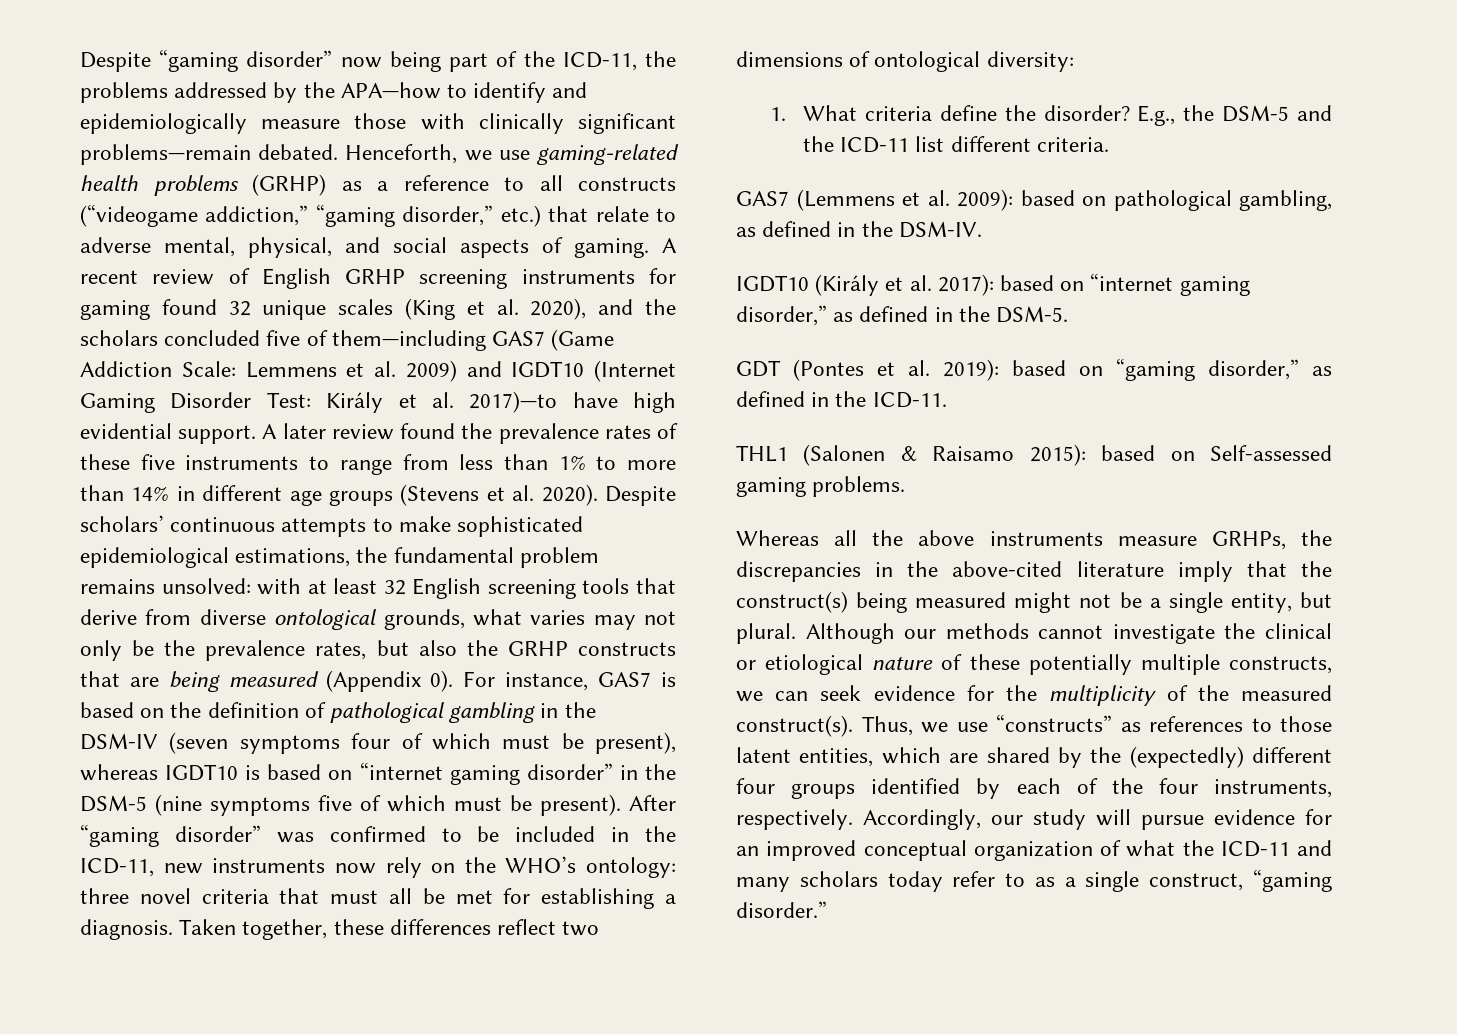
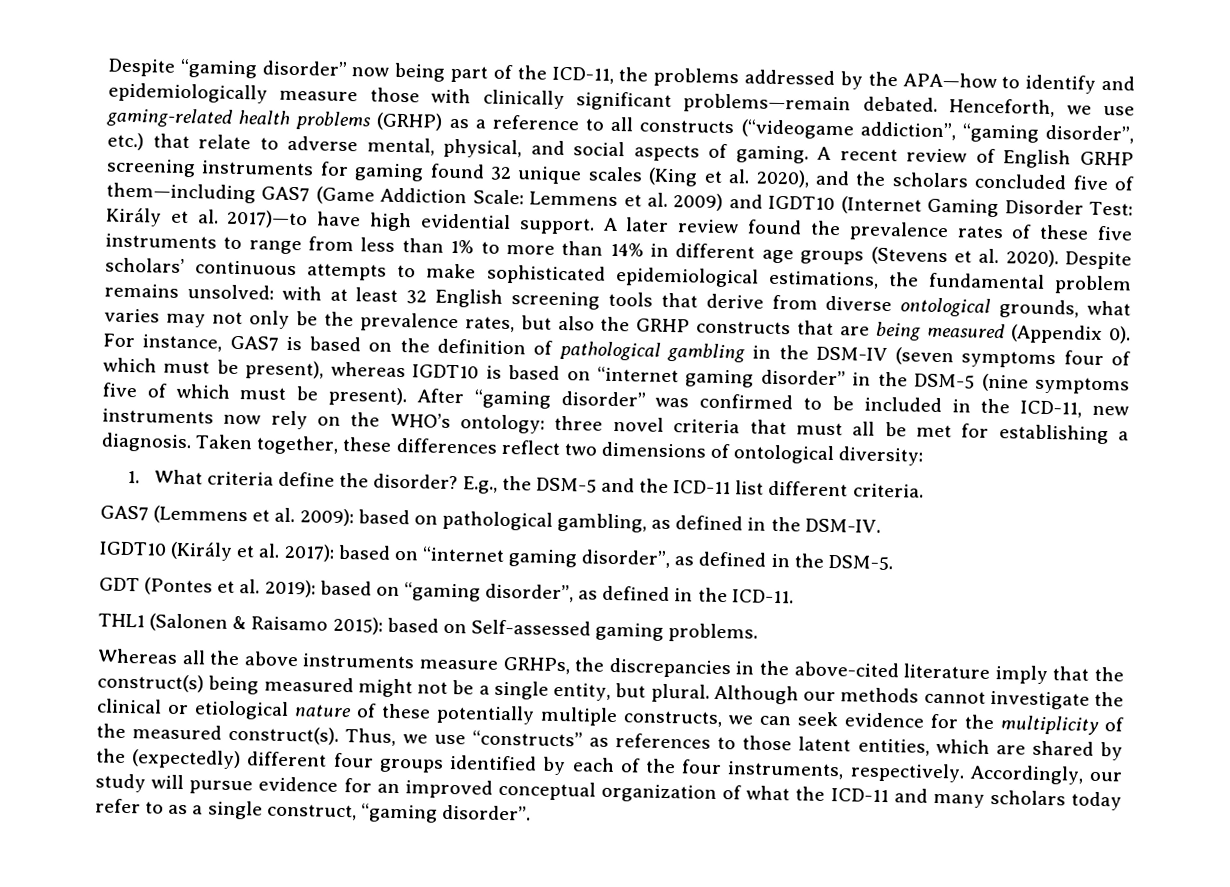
[205,204,494,227] addiction,” “gaming disorder,” -> [859,121,1134,144] addiction”, “gaming disorder”,
[736,305,827,326] disorder,” -> [581,549,672,569] disorder”,
[1208,359,1299,380] disorder,” -> [485,583,575,603] disorder”,
[736,901,827,918] disorder.” -> [441,804,531,821] disorder”.

